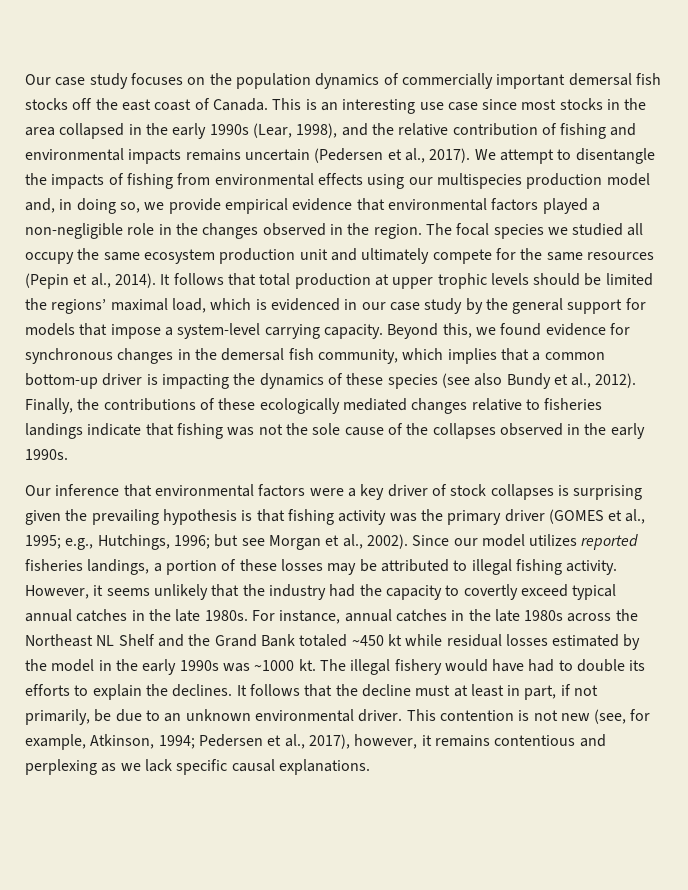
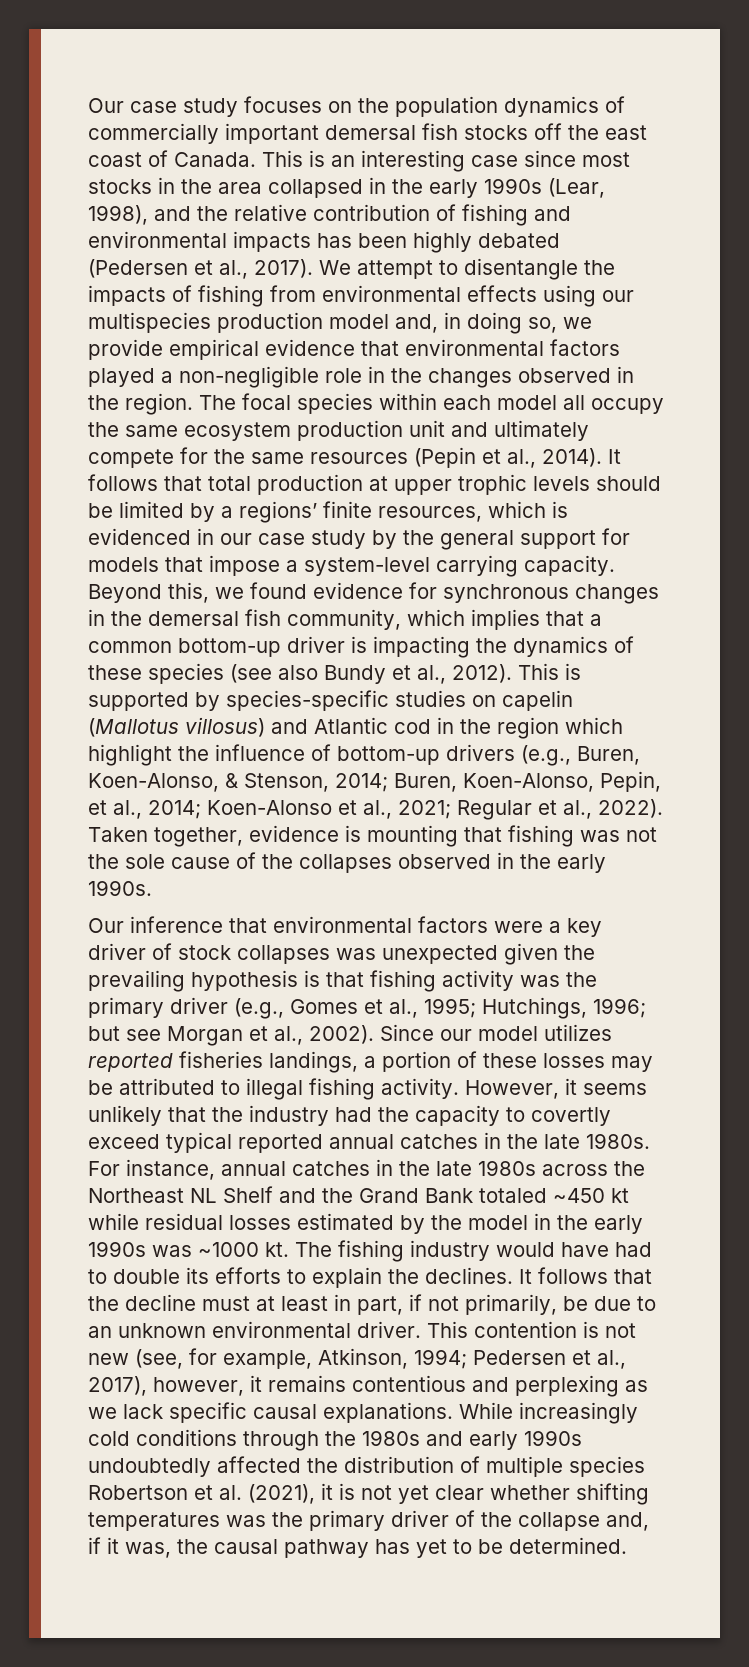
[419,102,444,110] use -> (465, 161) none
[185,149,310,161] remains uncertain -> [317,231,560,253] has been highly debated
[547,223,624,236] we studied -> [379,393,557,410] within each model
[25,298,206,314] the regions’ maximal load, -> [190,501,482,523] by a regions’ finite resources,
[25,398,603,414] [25,423,142,439] Finally, the contributions of these ecologically mediated changes relative to fisheries landings indicate -> [518,663,581,680] [88,690,573,711] [88,717,623,739] [88,744,640,766] [88,771,661,792] [88,799,663,820] [88,825,458,847] This is supported by species-specific studies on capelin (Mallotus villosus) and Atlantic cod in the region which highlight the influence of bottom-up drivers (e.g., Buren, Koen-Alonso, & Stenson, 2014; Buren, Koen-Alonso, Pepin, et al., 2014; Koen-Alonso et al., 2021; Regular et al., 2022). Taken together, evidence is mounting
[557,485,643,500] is surprising -> [336,945,498,964] was unexpected
[548,509,604,524] (GOMES -> [234,998,358,1019] (e.g., Gomes
[65,538,94,550] e.g., -> (476, 1008) none
(617, 592) none -> [238,1134,323,1153] reported
[350,659,442,675] illegal fishery -> [338,1240,490,1262] fishing industry
(370, 767) none -> [459,1402,638,1424] [88,1429,582,1451] [88,1456,645,1477] [88,1483,649,1505] [88,1510,649,1531] [88,1537,627,1558] While increasingly cold conditions through the 1980s and early 1990s undoubtedly affected the distribution of multiple species Robertson et al. (2021), it is not yet clear whether shifting temperatures was the primary driver of the collapse and, if it was, the causal pathway has yet to be determined.

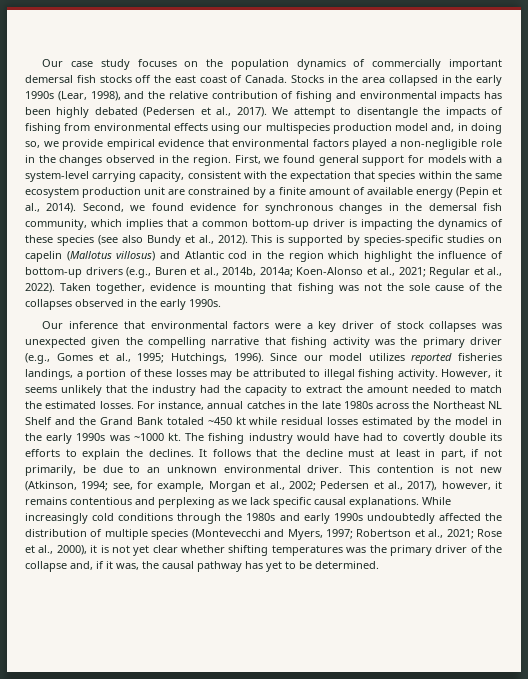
[262,150,630,172] [88,179,152,194] This is an interesting case since most stocks -> [290,75,324,83] Stocks
[199,393,664,414] The focal species within each model all occupy -> [234,155,503,166] [25,171,452,182] First, we found general support for models with a system-level carrying capacity, consistent with the expectation that species within
[451,420,589,441] [88,447,621,468] [88,474,661,495] [88,501,568,523] [88,528,630,550] [88,555,615,577] [88,582,209,603] and ultimately compete for the same resources (Pepin et al., 2014). It follows that total production at upper trophic levels should be limited by a regions’ finite resources, which is evidenced in our case study by the general support for models that impose a system-level carrying capacity. Beyond this, -> [168,187,503,198] [25,203,124,213] are constrained by a finite amount of available energy (Pepin et al., 2014). Second,
[577,746,640,765] [88,771,661,792] [88,800,201,819] Buren, Koen-Alonso, & Stenson, 2014; Buren, Koen-Alonso, Pepin, et al., 2014; -> [154,267,293,277] Buren et al., 2014b, 2014a;
[88,970,320,992] prevailing hypothesis is -> [148,337,260,348] compelling narrative
[593,998,646,1018] [88,1025,374,1046] 1996; but see Morgan et al., 2002). -> [233,353,264,363] 1996).
[531,1107,611,1126] [88,1132,650,1153] covertly exceed typical reported annual catches in the late 1980s. -> [306,385,502,393] [25,401,134,409] extract the amount needed to match the estimated losses.
(107, 1276) none -> [402,433,445,444] covertly
[135,1348,467,1369] (see, for example, Atkinson, 1994; -> [25,481,316,492] (Atkinson, 1994; see, for example, Morgan et al., 2002;
[88,1484,315,1504] Robertson et al. (2021), -> [191,529,503,540] [25,545,87,555] (Montevecchi and Myers, 1997; Robertson et al., 2021; Rose et al., 2000),

